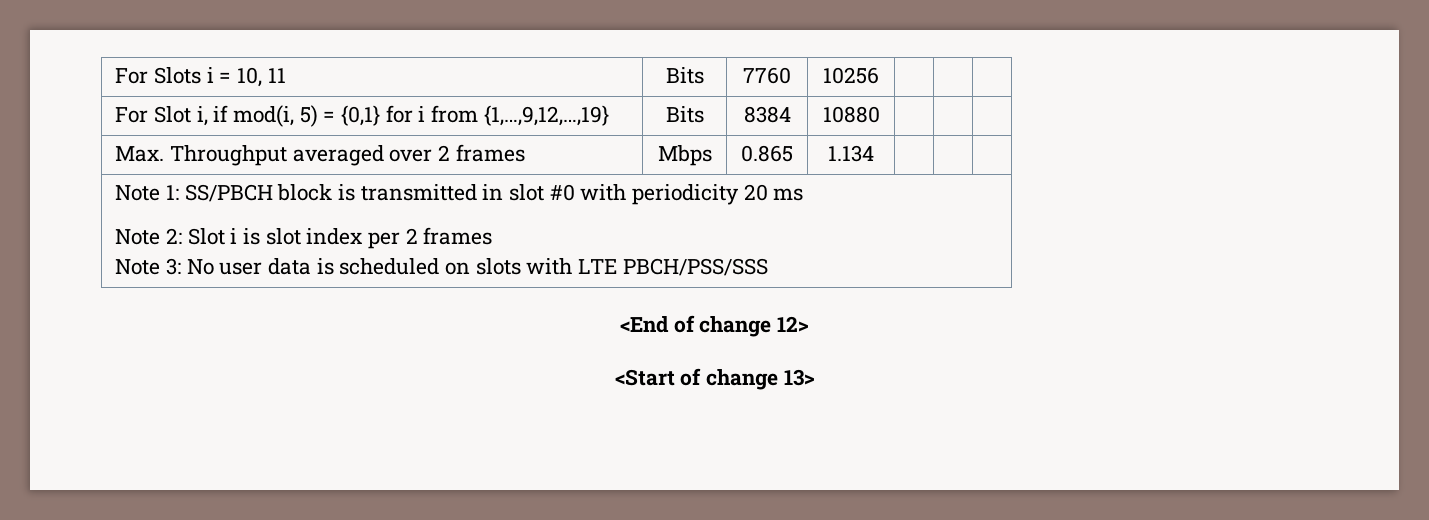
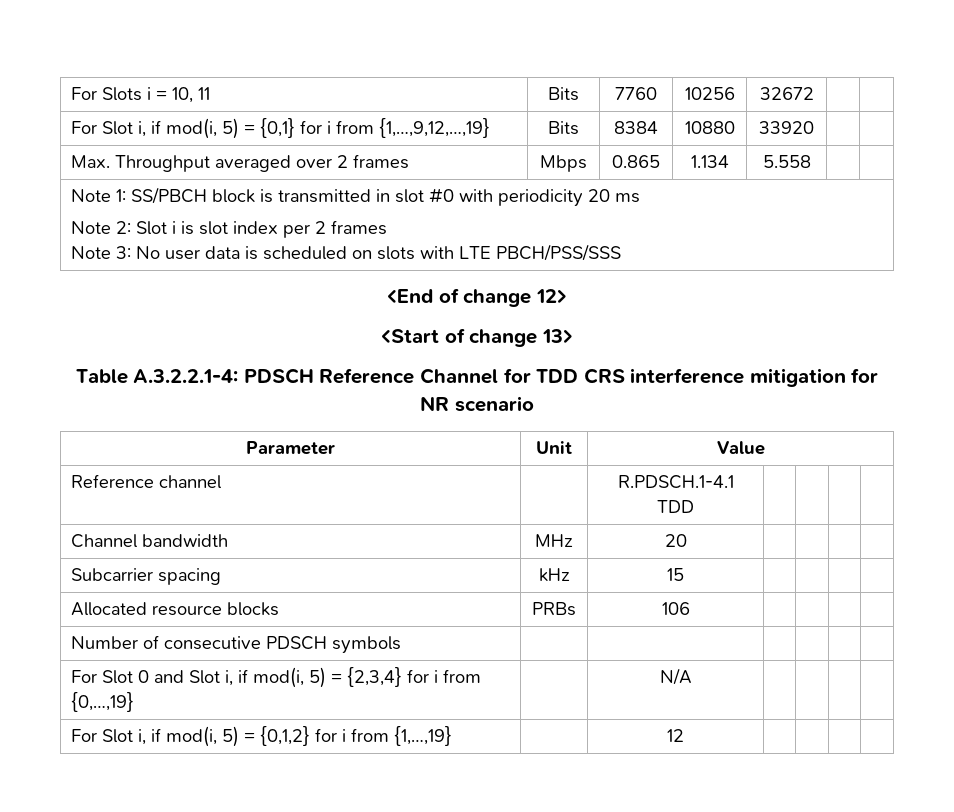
(879, 75) none -> [759,87,814,100] 32672
(880, 114) none -> [759,121,814,134] 33920
(874, 153) none -> [762,155,811,168] 5.558
(815, 377) none -> [75,368,879,387] [420,396,534,412] [246,441,335,455] [536,441,572,454] [716,441,765,455] [71,474,222,489] [617,475,734,489] [657,500,694,513] [71,534,229,548] [535,534,573,547] [664,534,687,547] [71,568,222,585] [538,568,570,582] [667,568,684,581] [71,602,280,616] [532,602,576,616] [661,602,690,615] [71,635,402,654] [71,667,482,688] [71,692,135,712] [659,668,692,685] [71,726,453,747] [667,729,684,742] // Table A.3.2.2.1-4: PDSCH Reference Channel for TDD CRS interference mitigation for NR scenario // Parameter | Unit | Value // Reference channel | | R.PDSCH.1-4.1 TDD | | | | // Channel bandwidth | MHz | 20 | | | | // Subcarrier spacing | kHz | 15 | | | | // Allocated resource blocks | PRBs | 106 | | | | // Number of consecutive PDSCH symbols | | | | | | // For Slot 0 and Slot i, if mod(i, 5) = {2,3,4} for i from {0,…,19} | | N/A | | | | // For Slot i, if mod(i, 5) = {0,1,2} for i from {1,…,19} | | 12 | | | |

